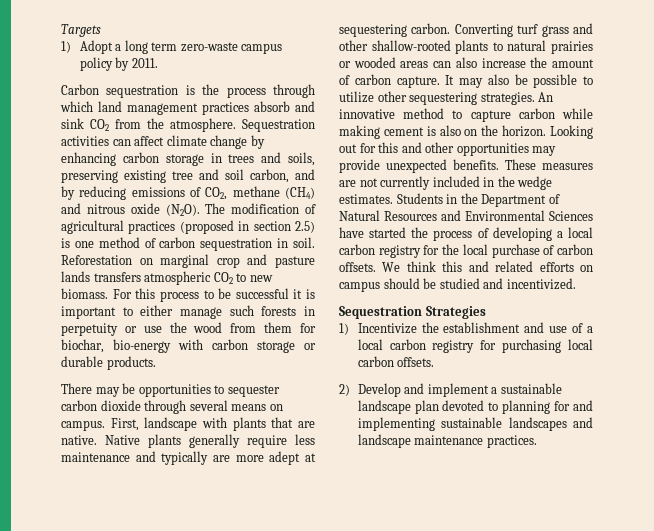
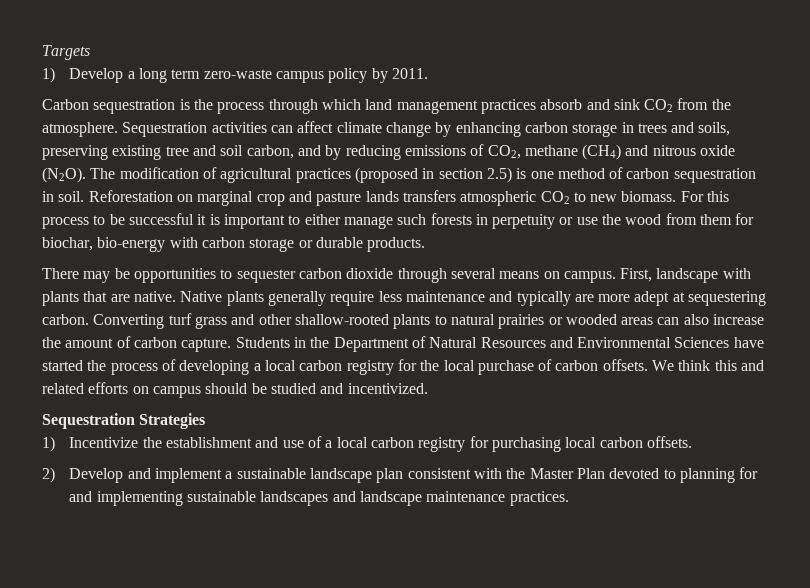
[79,40,113,54] Adopt -> [69,68,124,83] Develop
[445,74,593,88] [339,91,554,105] [339,108,593,122] [339,125,593,139] [339,142,557,156] [339,159,593,173] [339,176,553,190] [339,194,393,204] It may also be possible to utilize other sequestering strategies. An innovative method to capture carbon while making cement is also on the horizon. Looking out for this and other opportunities may provide unexpected benefits. These measures are not currently included in the wedge estimates. -> (232, 345) none
(439, 407) none -> [407,468,605,479] consistent with the Master Plan

